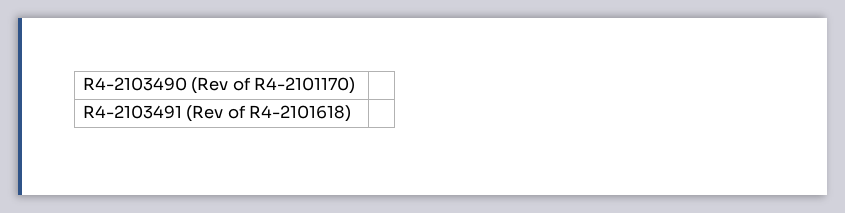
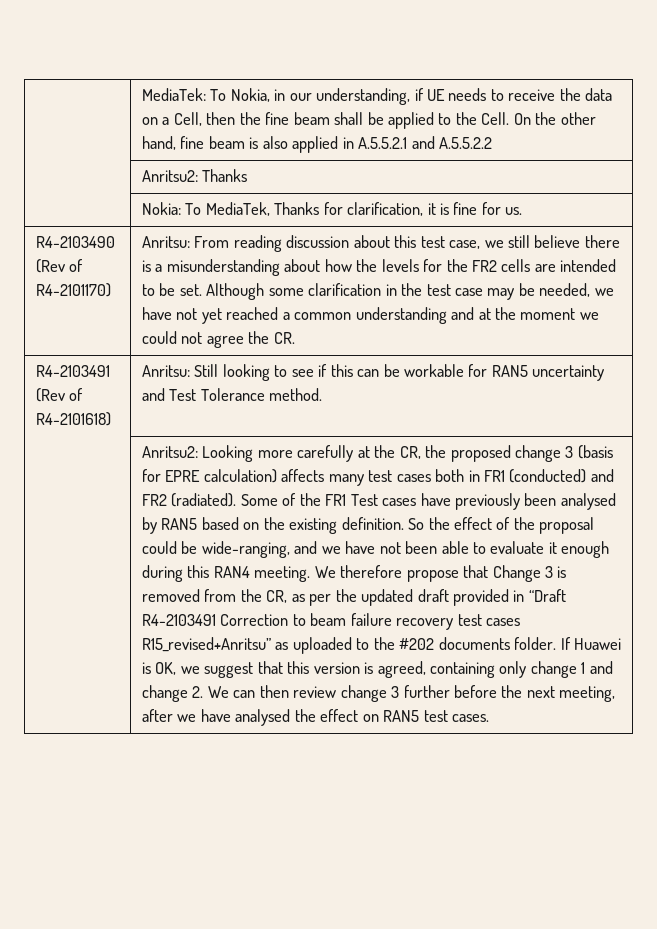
[82,77,356,94] [82,105,352,122] R4-2103490 (Rev of R4-2101170) | // R4-2103491 (Rev of R4-2101618) | -> [141,88,613,105] [141,112,596,129] [141,136,492,153] [141,169,248,182] [141,202,523,216] [35,236,115,248] [35,259,84,273] [35,283,111,297] [141,235,620,252] [141,259,617,276] [141,283,614,300] [141,307,599,324] [141,331,295,348] [35,365,110,377] [35,388,84,402] [35,412,111,426] [141,364,605,381] [141,388,323,401] [141,445,613,462] [141,469,614,486] [141,493,616,510] [141,517,595,534] [141,541,610,558] [141,565,567,582] [141,589,566,606] [141,613,521,630] [141,637,621,654] [141,661,613,678] [141,685,616,702] [141,709,489,726] | MediaTek: To Nokia, in our understanding, if UE needs to receive the data on a Cell, then the fine beam shall be applied to the Cell. On the other hand, fine beam is also applied in A.5.5.2.1 and A.5.5.2.2 // | Anritsu2: Thanks // | Nokia: To MediaTek, Thanks for clarification, it is fine for us. // R4-2103490 (Rev of R4-2101170) | Anritsu: From reading discussion about this test case, we still believe there is a misunderstanding about how the levels for the FR2 cells are intended to be set. Although some clarification in the test case may be needed, we have not yet reached a common understanding and at the moment we could not agree the CR. // R4-2103491 (Rev of R4-2101618) | Anritsu: Still looking to see if this can be workable for RAN5 uncertainty and Test Tolerance method. // | Anritsu2: Looking more carefully at the CR, the proposed change 3 (basis for EPRE calculation) affects many test cases both in FR1 (conducted) and FR2 (radiated). Some of the FR1 Test cases have previously been analysed by RAN5 based on the existing definition. So the effect of the proposal could be wide-ranging, and we have not been able to evaluate it enough during this RAN4 meeting. We therefore propose that Change 3 is removed from the CR, as per the updated draft provided in “Draft R4-2103491 Correction to beam failure recovery test cases R15_revised+Anritsu” as uploaded to the #202 documents folder. If Huawei is OK, we suggest that this version is agreed, containing only change 1 and change 2. We can then review change 3 further before the next meeting, after we have analysed the effect on RAN5 test cases.

